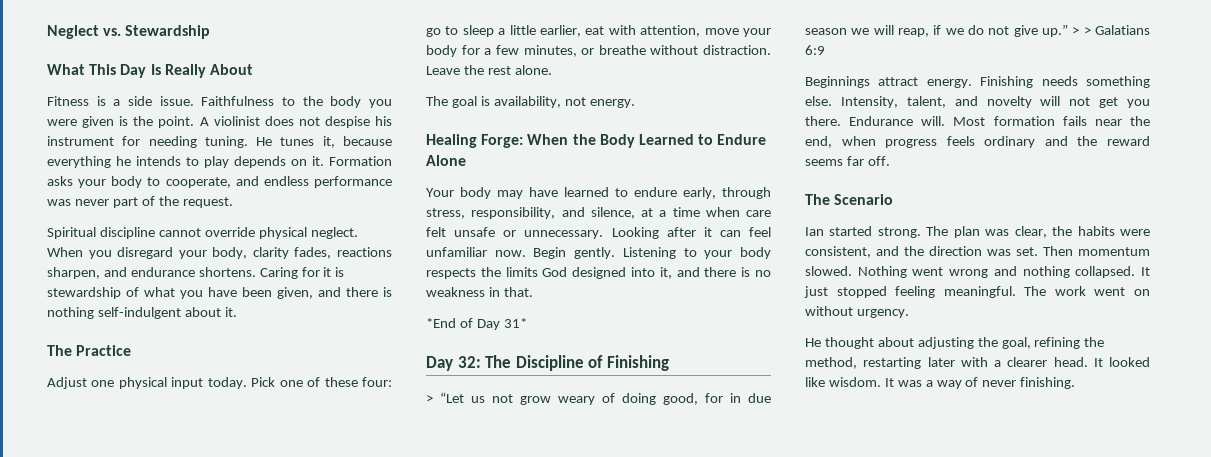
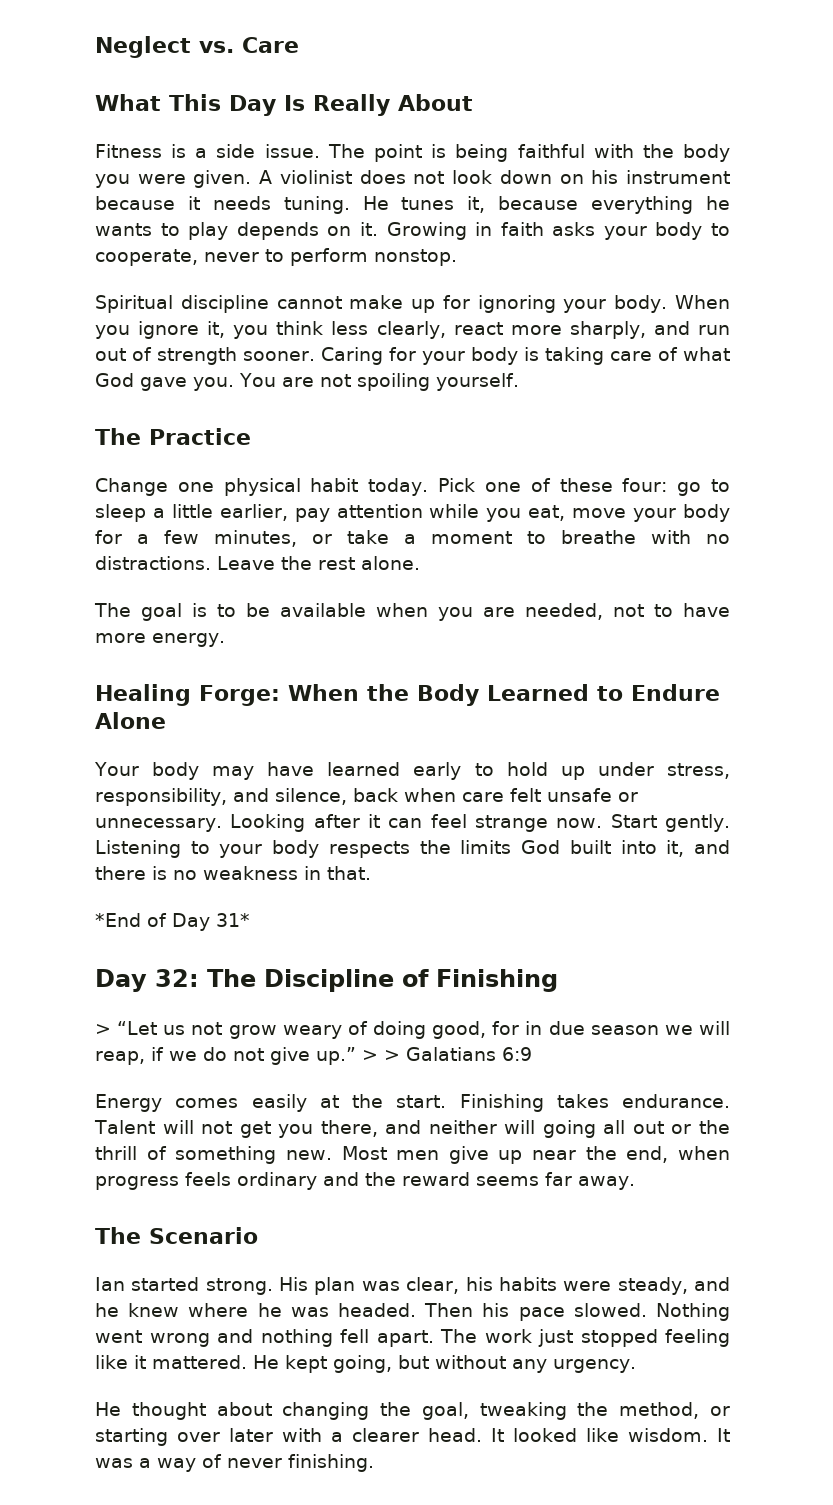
[125,25,211,39] Stewardship -> [242,37,299,53] Care
[201,96,392,108] [47,116,393,128] [47,136,197,148] Faithfulness to the body you were given is the point. A violinist does not despise his instrument for needing -> [327,144,730,162] [95,170,731,188] [95,196,271,210] The point is being faithful with the body you were given. A violinist does not look down on his instrument because it needs
[136,156,181,166] intends -> [95,223,152,236] wants
[329,156,392,166] Formation -> [386,222,544,240] Growing in faith
[235,176,392,188] [47,196,233,208] [47,227,358,239] [47,247,392,259] [47,267,345,279] [47,287,392,299] [47,307,237,319] and endless performance was never part of the request. // Spiritual discipline cannot override physical neglect. When you disregard your body, clarity fades, reactions sharpen, and endurance shortens. Caring for it is stewardship of what you have been given, and there is nothing self-indulgent about it. -> [204,248,457,266] [95,295,730,313] [95,321,730,339] [95,347,730,365] [95,373,519,391] never to perform nonstop. // Spiritual discipline cannot make up for ignoring your body. When you ignore it, you think less clearly, react more sharply, and run out of strength sooner. Caring for your body is taking care of what God gave you. You are not spoiling yourself.
[47,377,87,389] Adjust -> [95,478,168,496] Change
[171,377,204,389] input -> [310,478,359,492] habit
[585,25,701,37] eat with attention, -> [294,504,566,522] pay attention while you eat,
[598,45,771,55] breathe without distraction. -> [347,530,730,544] [95,556,211,570] take a moment to breathe with no distractions.
[493,96,586,108] availability, not -> [217,603,730,621] [95,633,146,643] to be available when you are needed, not to have more
[615,187,771,199] to endure early, through -> [413,762,654,780] early to hold up under
[641,207,700,217] at a time -> [353,788,398,802] back
[426,247,567,259] unfamiliar now. Begin -> [475,814,657,832] strange now. Start
[572,267,627,279] designed -> [569,840,611,854] built
[805,76,1150,88] [805,96,1150,108] [805,116,1087,126] Beginnings attract energy. Finishing needs something else. Intensity, talent, and novelty will not get you there. Endurance will. Most formation fails -> [95,1094,730,1112] [94,1120,730,1138] [95,1146,523,1164] Energy comes easily at the start. Finishing takes endurance. Talent will not get you there, and neither will going all out or the thrill of something new. Most men give up
[867,156,890,166] off. -> [578,1176,635,1190] away.
[926,226,949,236] The -> [279,1277,309,1291] His
[1052,226,1073,236] the -> [465,1277,493,1291] his
[805,246,1150,258] consistent, and the direction was set. Then momentum -> [617,1277,731,1295] [95,1303,565,1321] steady, and he knew where he was headed. Then his pace
[1075,266,1150,278] [804,286,1150,298] [805,306,853,316] collapsed. It just stopped feeling meaningful. The work went on without -> [340,1329,730,1347] [95,1355,547,1373] fell apart. The work just stopped feeling like it mattered. He kept going, but without any
[917,337,974,349] adjusting -> [282,1402,370,1420] changing
[1034,337,1081,349] refining -> [479,1402,567,1420] tweaking
[863,357,922,369] restarting -> [710,1406,730,1416] [95,1428,221,1446] or starting over

